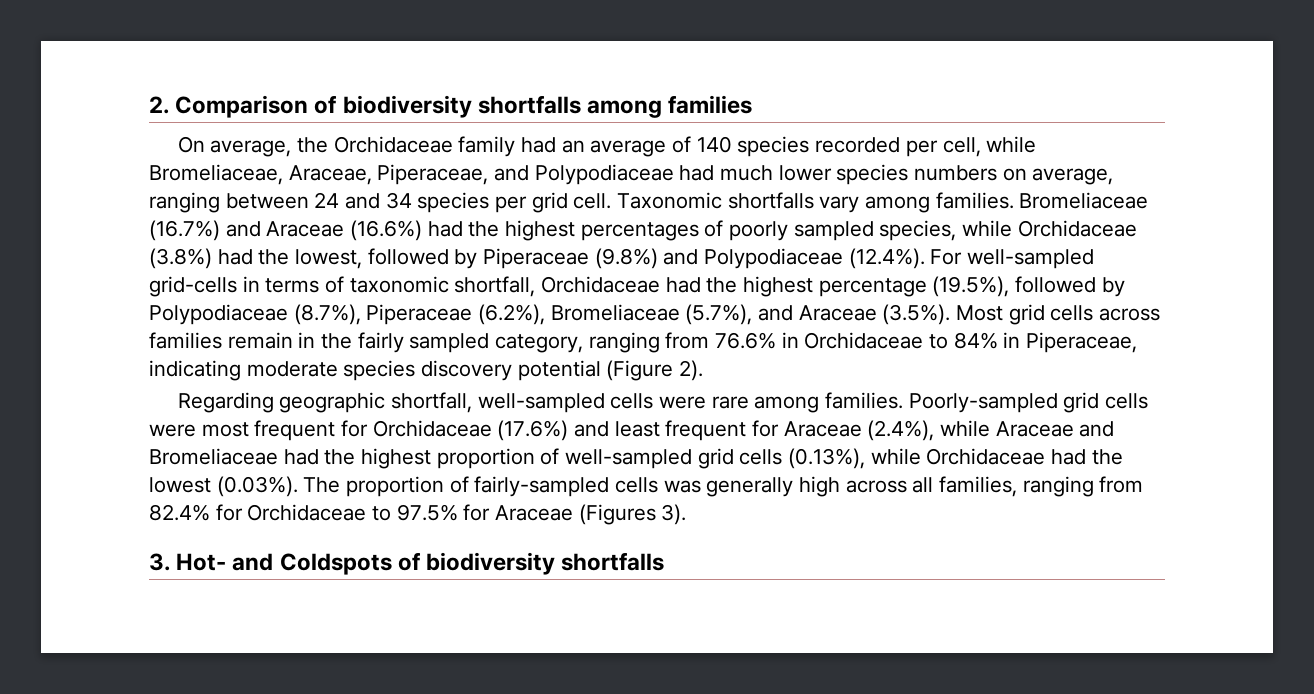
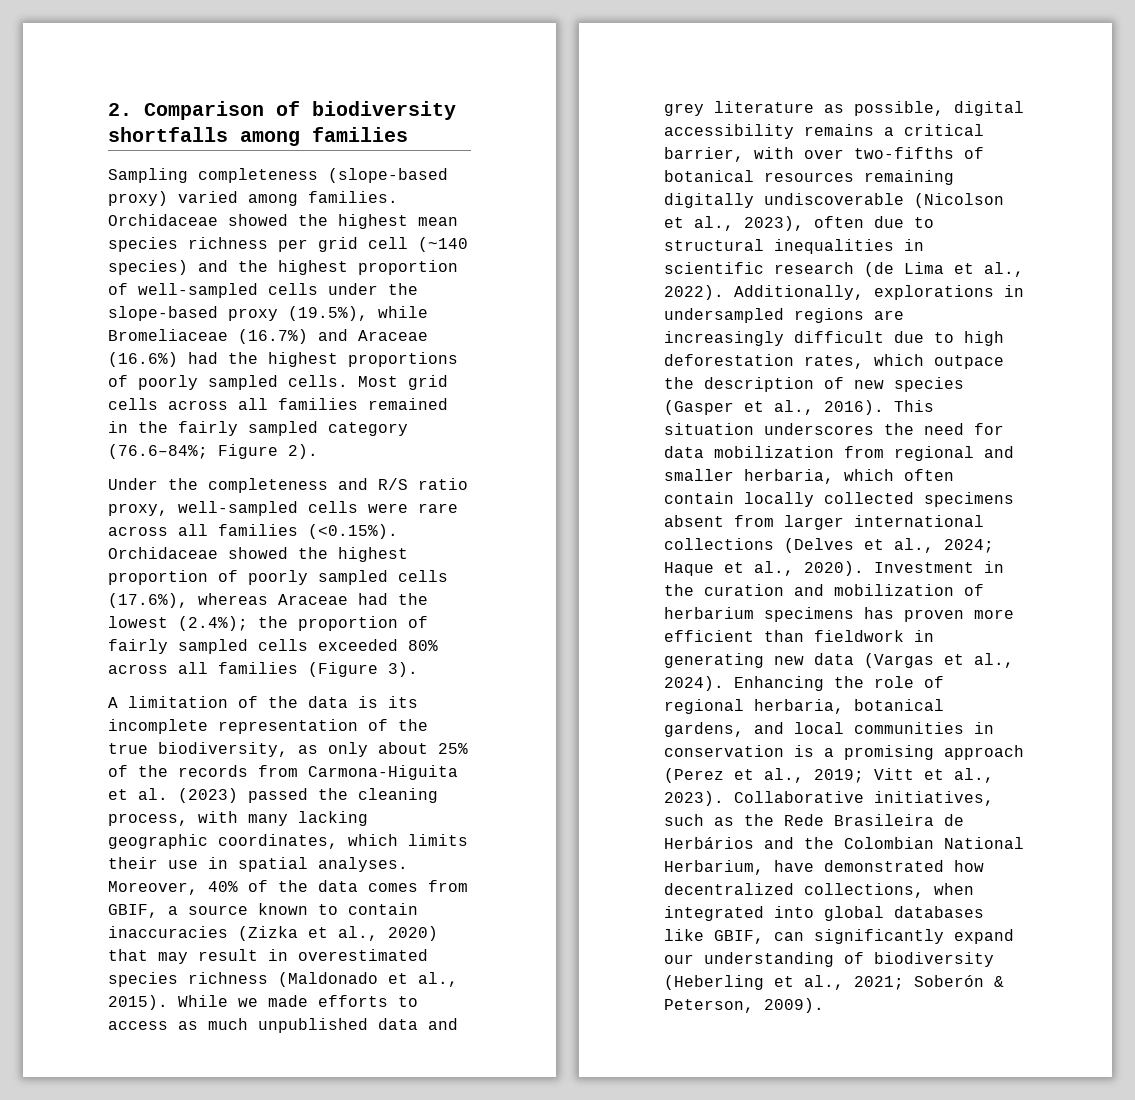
[177,136,1037,157] [149,164,1114,185] [149,192,1014,213] On average, the Orchidaceae family had an average of 140 species recorded per cell, while Bromeliaceae, Araceae, Piperaceae, and Polypodiaceae had much lower species numbers on average, ranging between 24 and 34 species per grid cell. Taxonomic shortfalls vary among families. -> [108,168,448,183] [108,191,398,206] [108,214,458,229] [108,237,468,252] [108,260,458,275] [108,283,418,298] [108,306,428,321] Sampling completeness (slope-based proxy) varied among families. Orchidaceae showed the highest mean species richness per grid cell (~140 species) and the highest proportion of well-sampled cells under the slope-based proxy (19.5%), while
[580,220,1137,241] [149,248,1095,269] [149,276,1125,297] [149,304,951,325] percentages of poorly sampled species, while Orchidaceae (3.8%) had the lowest, followed by Piperaceae (9.8%) and Polypodiaceae (12.4%). For well-sampled grid-cells in terms of taxonomic shortfall, Orchidaceae had the highest percentage (19.5%), followed by Polypodiaceae (8.7%), Piperaceae (6.2%), Bromeliaceae (5.7%), and Araceae (3.5%). -> [348,352,458,367] [108,375,348,390] proportions of poorly sampled cells.
[149,332,293,349] families remain -> [238,398,448,410] all families remained
[495,332,1138,353] [149,360,704,381] [177,392,1149,413] [149,420,1115,441] [149,448,1123,469] [149,476,1144,497] [149,504,687,525] [149,552,665,575] category, ranging from 76.6% in Orchidaceae to 84% in Piperaceae, indicating moderate species discovery potential (Figure 2). // Regarding geographic shortfall, well-sampled cells were rare among families. Poorly-sampled grid cells were most frequent for Orchidaceae (17.6%) and least frequent for Araceae (2.4%), while Araceae and Bromeliaceae had the highest proportion of well-sampled grid cells (0.13%), while Orchidaceae had the lowest (0.03%). The proportion of fairly-sampled cells was generally high across all families, ranging from 82.4% for Orchidaceae to 97.5% for Araceae (Figures 3). // 3. Hot- and Coldspots of biodiversity shortfalls -> [328,422,408,436] [108,444,318,459] [108,478,468,493] [108,501,458,516] [108,524,398,539] [108,547,408,562] [108,570,448,585] [108,593,428,608] [108,616,428,631] [108,639,438,654] [108,662,418,677] [108,696,418,708] [108,719,428,734] [108,742,468,757] [108,765,458,780] [108,788,438,803] [108,811,368,826] [108,834,468,849] [108,857,408,872] [108,880,468,895] [108,903,418,918] [108,926,438,941] [108,949,428,964] [108,972,458,987] [108,995,418,1010] [108,1018,458,1033] [664,101,1024,116] [664,124,984,139] [664,147,984,162] [664,170,954,185] [664,193,1004,208] [664,216,934,231] [664,239,924,254] [664,262,1024,277] [664,285,1024,300] [664,308,904,323] [664,331,1004,346] [664,354,1004,369] [664,377,964,392] [664,400,934,415] [664,423,1004,435] [664,446,1014,461] [664,469,954,484] [664,492,1014,507] [664,515,984,530] [664,538,994,553] [664,561,1004,576] [664,584,984,596] [664,607,1014,622] [664,630,934,642] [664,653,1014,668] [664,676,944,691] [664,699,944,714] [664,722,994,737] [664,745,1024,760] [664,768,994,783] [664,791,994,806] [664,814,964,826] [664,837,1024,849] [664,860,984,875] [664,883,974,898] [664,906,984,921] [664,929,1014,944] [664,952,994,967] [664,975,1004,990] [664,998,824,1013] category (76.6–84%; Figure 2). // Under the completeness and R/S ratio proxy, well-sampled cells were rare across all families (<0.15%). Orchidaceae showed the highest proportion of poorly sampled cells (17.6%), whereas Araceae had the lowest (2.4%); the proportion of fairly sampled cells exceeded 80% across all families (Figure 3). // A limitation of the data is its incomplete representation of the true biodiversity, as only about 25% of the records from Carmona-Higuita et al. (2023) passed the cleaning process, with many lacking geographic coordinates, which limits their use in spatial analyses. Moreover, 40% of the data comes from GBIF, a source known to contain inaccuracies (Zizka et al., 2020) that may result in overestimated species richness (Maldonado et al., 2015). While we made efforts to access as much unpublished data and grey literature as possible, digital accessibility remains a critical barrier, with over two-fifths of botanical resources remaining digitally undiscoverable (Nicolson et al., 2023), often due to structural inequalities in scientific research (de Lima et al., 2022). Additionally, explorations in undersampled regions are increasingly difficult due to high deforestation rates, which outpace the description of new species (Gasper et al., 2016). This situation underscores the need for data mobilization from regional and smaller herbaria, which often contain locally collected specimens absent from larger international collections (Delves et al., 2024; Haque et al., 2020). Investment in the curation and mobilization of herbarium specimens has proven more efficient than fieldwork in generating new data (Vargas et al., 2024). Enhancing the role of regional herbaria, botanical gardens, and local communities in conservation is a promising approach (Perez et al., 2019; Vitt et al., 2023). Collaborative initiatives, such as the Rede Brasileira de Herbários and the Colombian National Herbarium, have demonstrated how decentralized collections, when integrated into global databases like GBIF, can significantly expand our understanding of biodiversity (Heberling et al., 2021; Soberón & Peterson, 2009).

